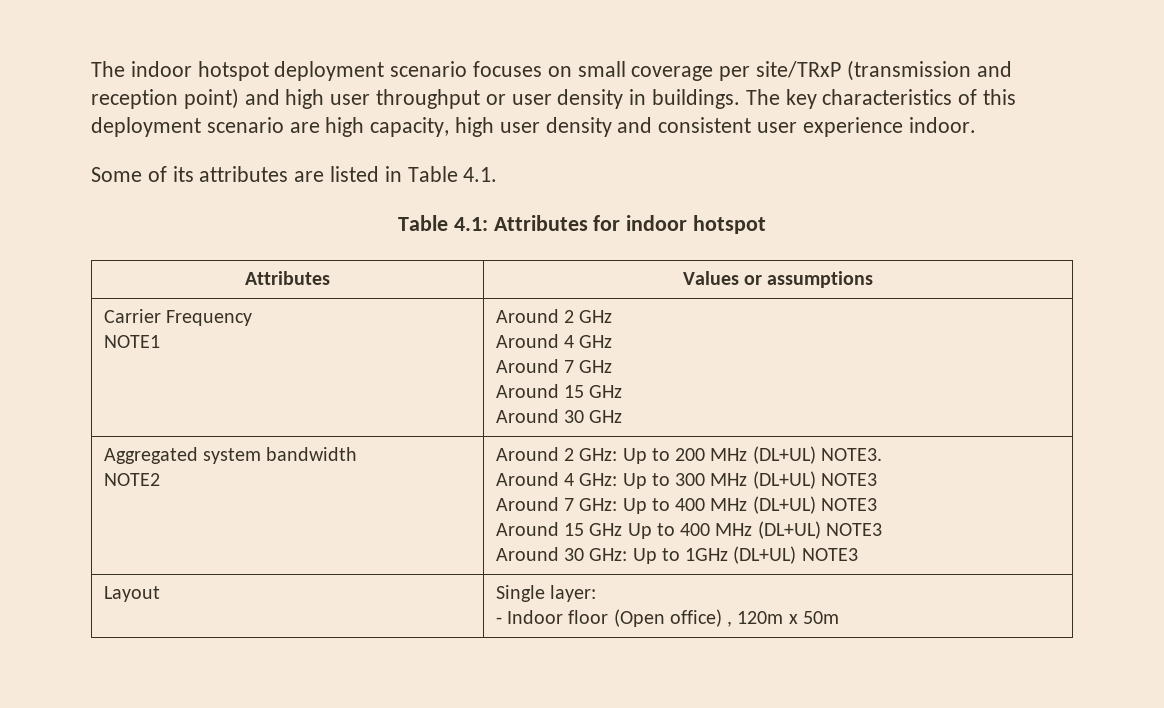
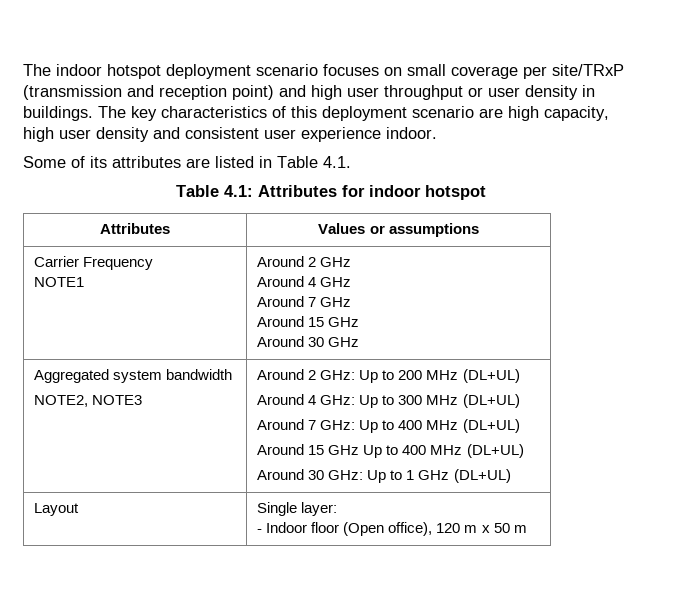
[103,473,160,486] NOTE2 -> [34,395,143,407] NOTE2, NOTE3
[820,448,882,461] NOTE3. -> (520, 376) none
[820,473,877,486] NOTE3 -> (520, 401) none
[820,498,877,511] NOTE3 -> (520, 426) none
[825,523,882,536] NOTE3 -> (524, 451) none
[685,546,858,564] 1GHz (DL+UL) NOTE3 -> [406,469,511,483] 1 GHz (DL+UL)
[669,609,839,627] office) , 120m x 50m -> [388,522,527,536] office), 120 m x 50 m

